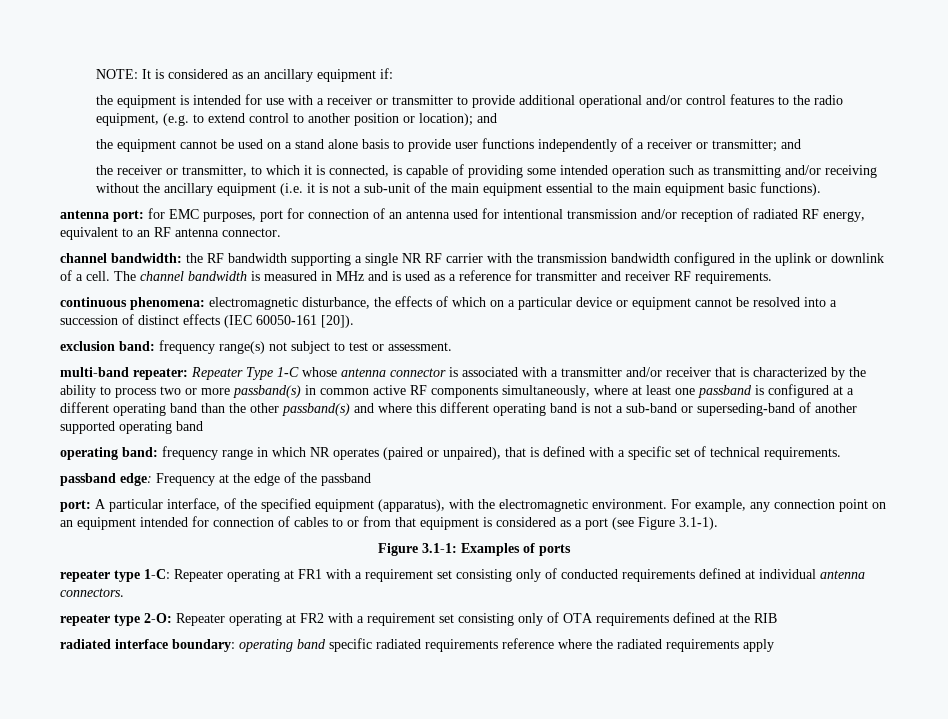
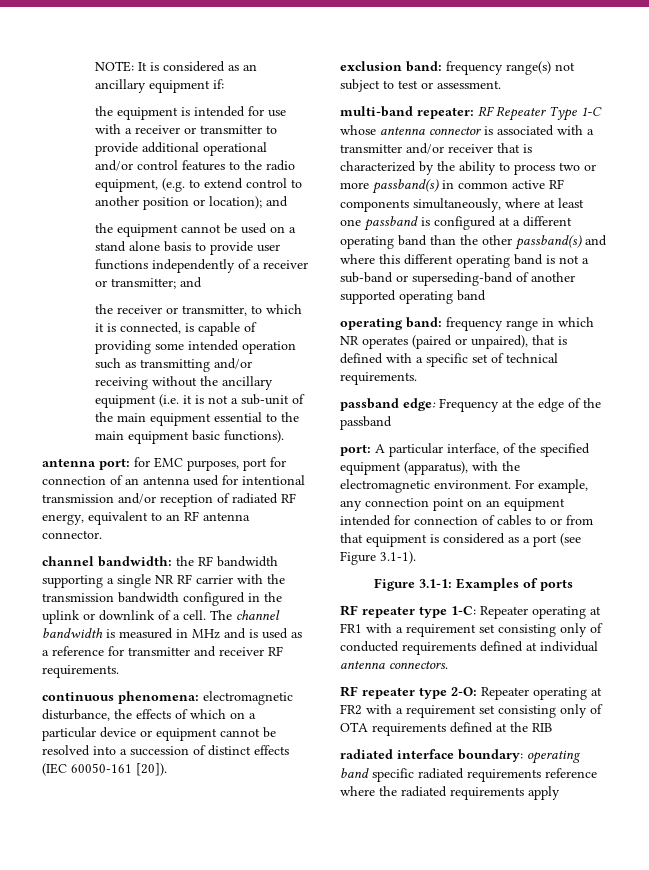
(188, 374) none -> [478,106,494,116] RF
(571, 550) none -> [340,605,358,616] RF
(124, 592) none -> [340,686,358,697] RF

